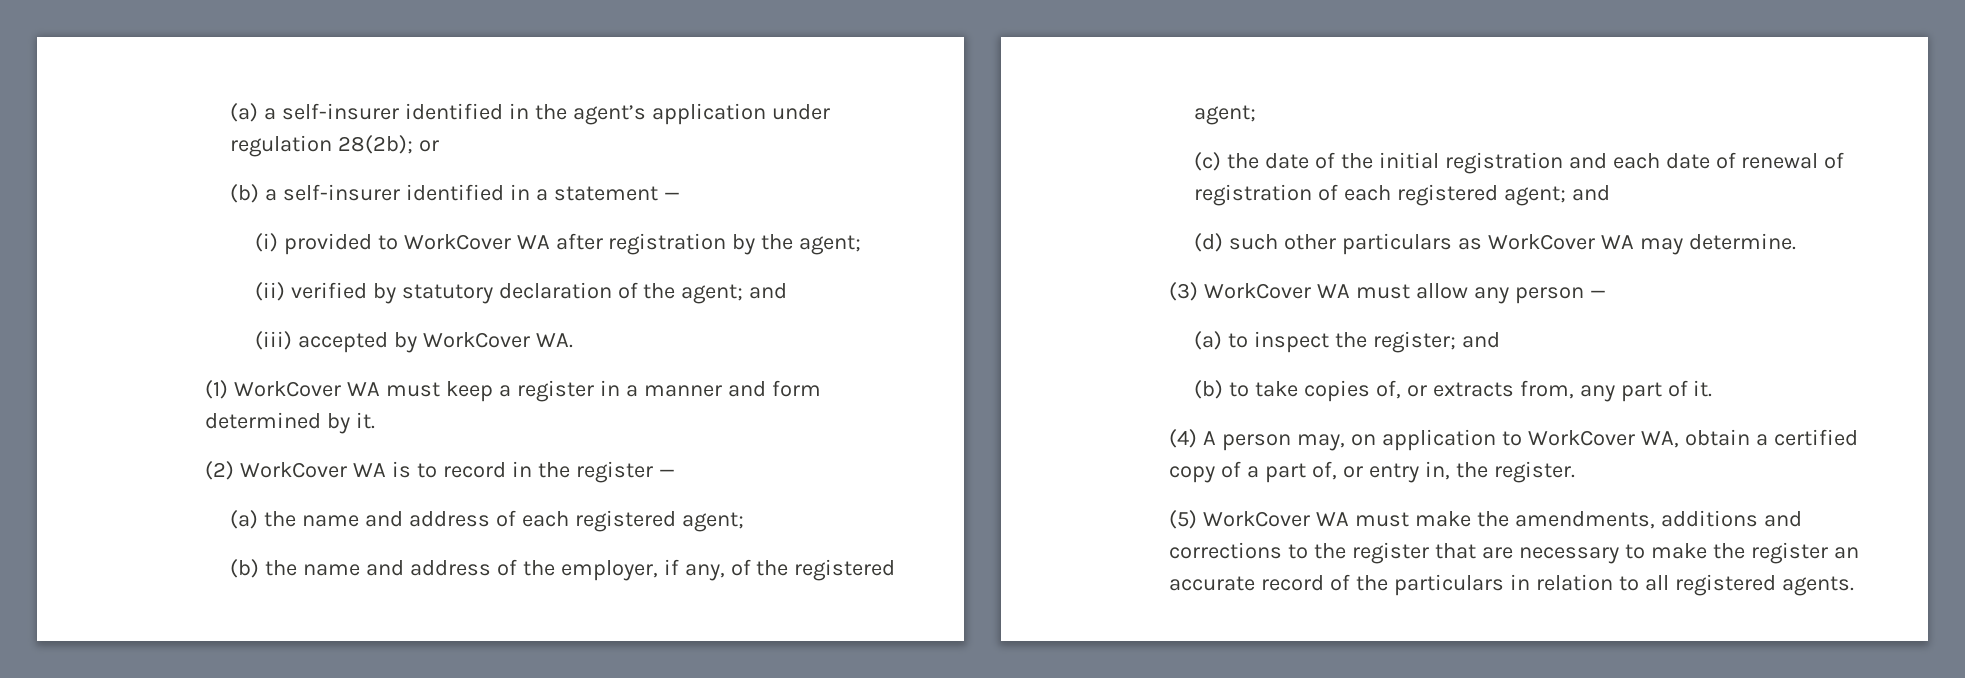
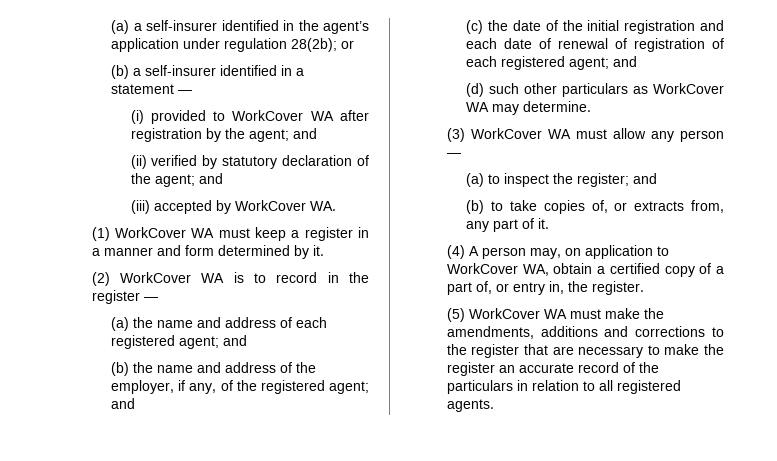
(862, 245) none -> [292,128,317,139] and
(744, 522) none -> [223,335,248,346] and
(1257, 115) none -> [111,398,136,409] and

